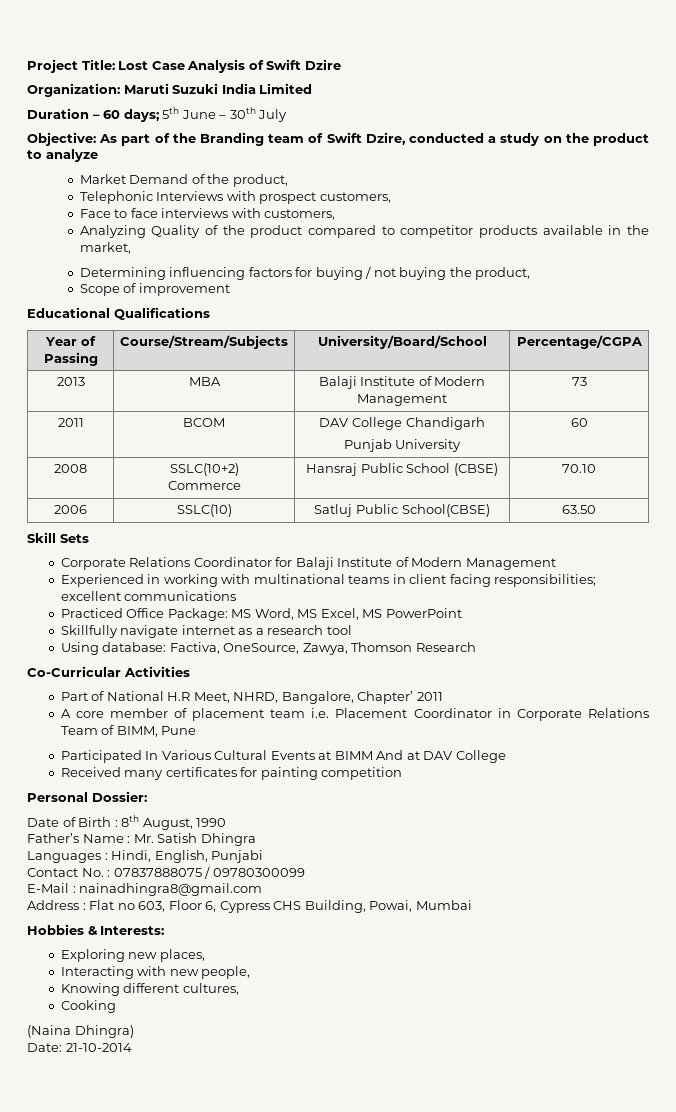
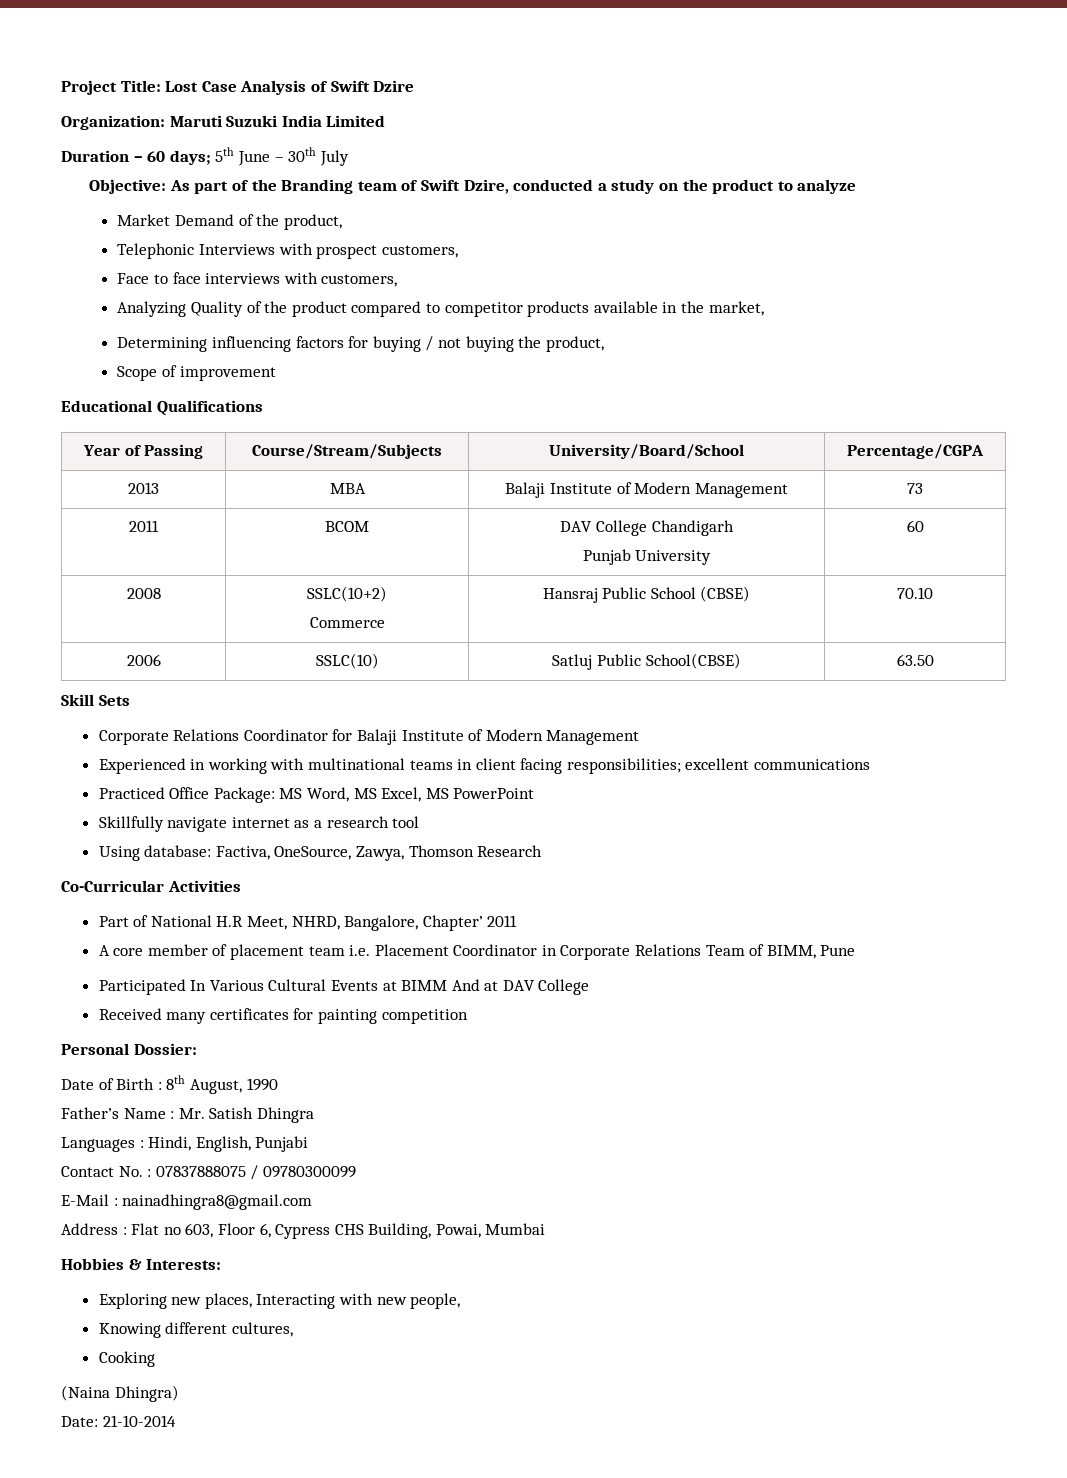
(205, 955) // -> (252, 1301) none

